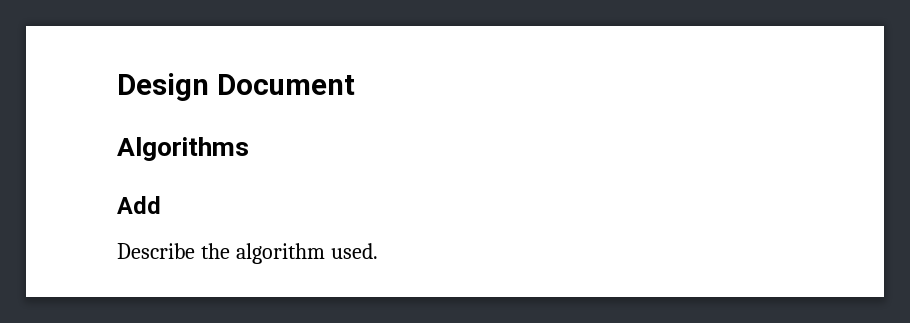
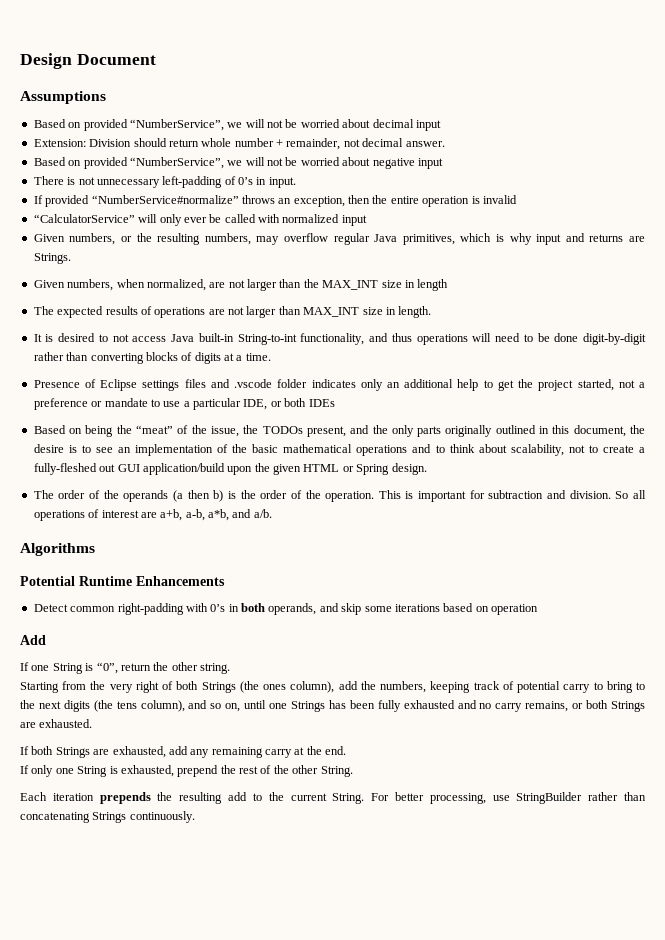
[117,137,249,161] [117,196,161,214] [117,243,378,264] Algorithms // Add // Describe the algorithm used. -> [20,91,106,104] [33,119,441,131] [33,138,445,150] [33,157,443,169] [33,176,296,188] [33,195,517,207] [33,214,367,226] [33,233,646,245] [33,253,71,264] [33,279,449,291] [33,306,432,318] [33,333,646,345] [33,352,271,364] [33,379,646,391] [33,398,335,410] [33,425,645,437] [33,444,645,456] [33,463,427,475] [33,490,646,502] [33,509,272,521] [20,543,95,556] [20,576,225,586] [33,603,538,615] [20,635,46,645] [20,662,230,674] [20,681,645,693] [20,700,646,712] [20,719,93,728] [20,746,347,758] [20,765,353,777] [20,792,646,804] [20,811,195,823] Assumptions // Based on provided “NumberService”, we will not be worried about decimal input // Extension: Division should return whole number + remainder, not decimal answer. // Based on provided “NumberService”, we will not be worried about negative input // There is not unnecessary left-padding of 0’s in input. // If provided “NumberService#normalize” throws an exception, then the entire operation is invalid // “CalculatorService” will only ever be called with normalized input // Given numbers, or the resulting numbers, may overflow regular Java primitives, which is why input and returns are Strings. // Given numbers, when normalized, are not larger than the MAX_INT size in length // The expected results of operations are not larger than MAX_INT size in length. // It is desired to not access Java built-in String-to-int functionality, and thus operations will need to be done digit-by-digit rather than converting blocks of digits at a time. // Presence of Eclipse settings files and .vscode folder indicates only an additional help to get the project started, not a preference or mandate to use a particular IDE, or both IDEs // Based on being the “meat” of the issue, the TODOs present, and the only parts originally outlined in this document, the desire is to see an implementation of the basic mathematical operations and to think about scalability, not to create a fully-fleshed out GUI application/build upon the given HTML or Spring design. // The order of the operands (a then b) is the order of the operation. This is important for subtraction and division. So all operations of interest are a+b, a-b, a*b, and a/b. // Algorithms // Potential Runtime Enhancements // Detect common right-padding with 0’s in both operands, and skip some iterations based on operation // Add // If one String is “0”, return the other string. // Starting from the very right of both Strings (the ones column), add the numbers, keeping track of potential carry to bring to the next digits (the tens column), and so on, until one Strings has been fully exhausted and no carry remains, or both Strings are exhausted. // If both Strings are exhausted, add any remaining carry at the end. // If only one String is exhausted, prepend the rest of the other String. // Each iteration prepends the resulting add to the current String. For better processing, use StringBuilder rather than concatenating Strings continuously.

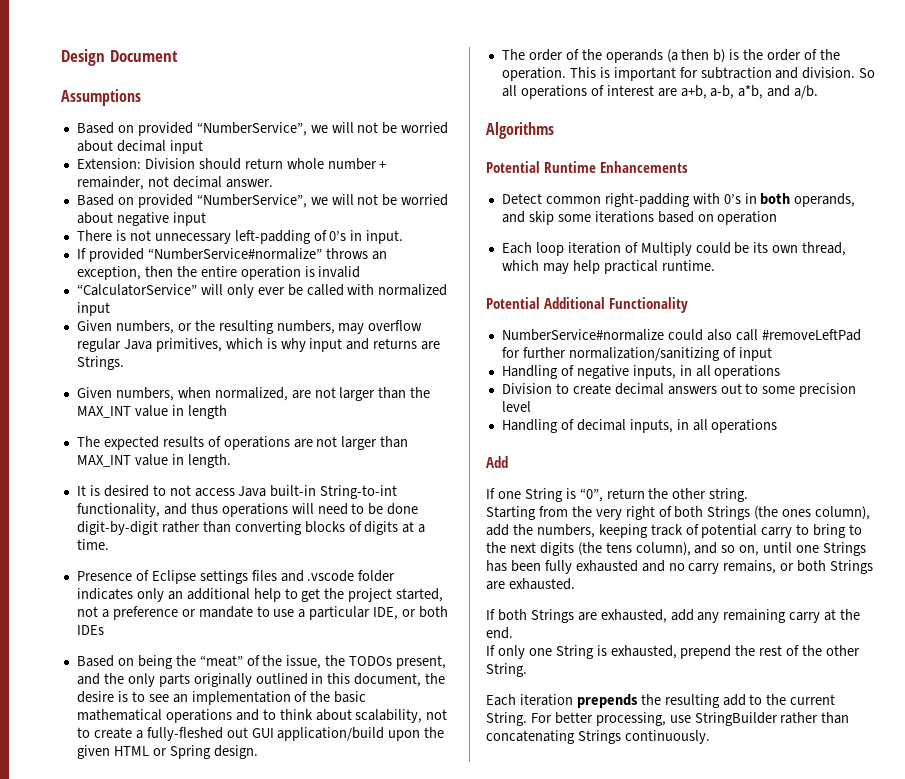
[381,280,402,288] size -> [134,405,168,417] value
[362,307,383,315] size -> [134,454,168,466] value
(538, 609) none -> [501,242,847,256] [501,260,715,274] [486,297,688,313] [501,329,861,341] [501,347,772,361] [501,365,781,379] [501,383,857,397] [501,401,531,412] [501,419,778,433] // Each loop iteration of Multiply could be its own thread, which may help practical runtime. // Potential Additional Functionality // NumberService#normalize could also call #removeLeftPad for further normalization/sanitizing of input // Handling of negative inputs, in all operations // Division to create decimal answers out to some precision level // Handling of decimal inputs, in all operations

